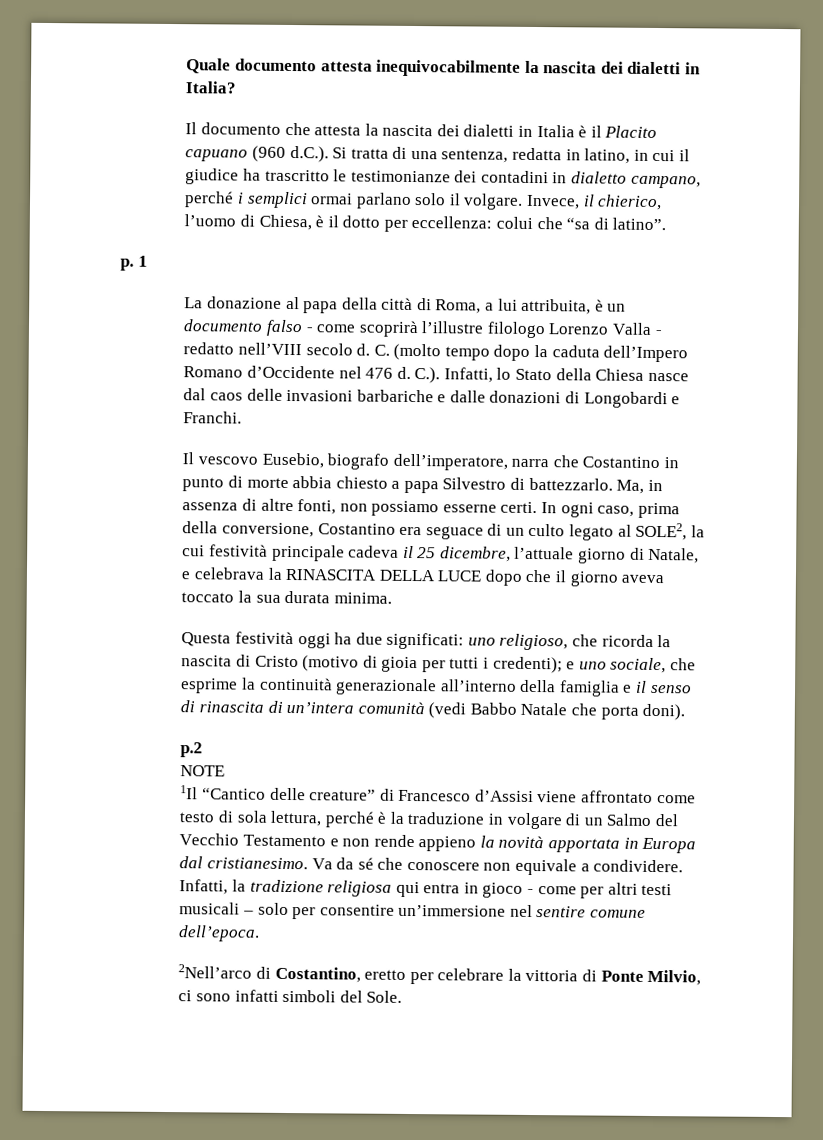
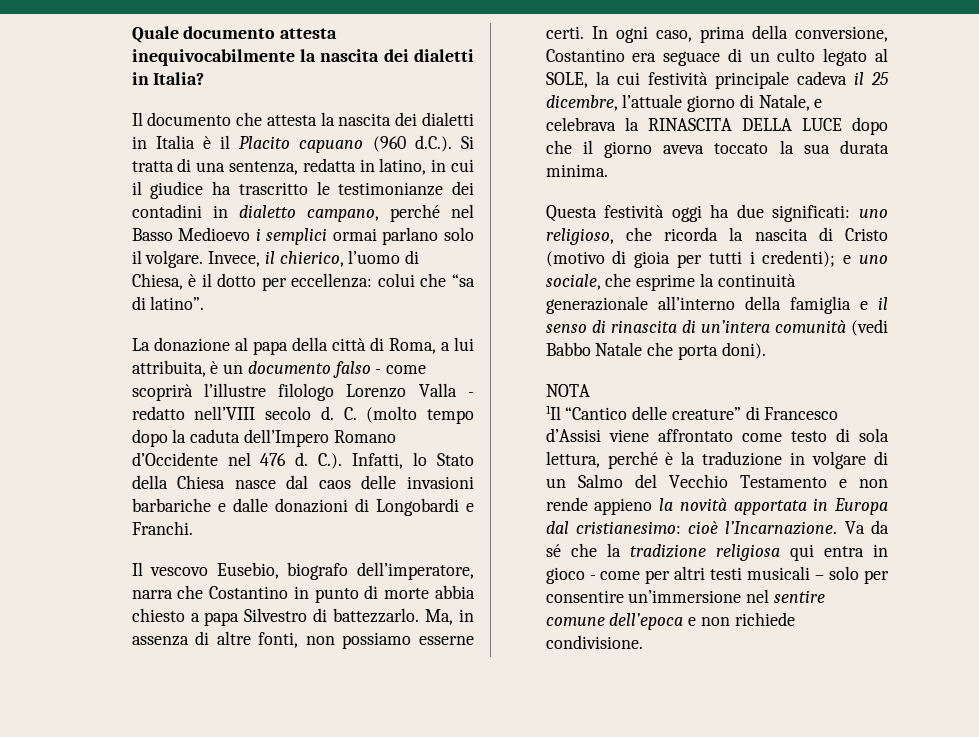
(235, 199) none -> [451,204,474,218] [131,227,251,241] nel Basso Medioevo
[120,255,148,271] // p. 1 -> (205, 303) none
[635,522,688,541] SOLE2, -> [545,72,588,88] SOLE,
[180,742,204,758] [180,765,226,777] p.2 // NOTE -> [545,384,590,397] NOTA
[206,857,308,870] cristianesimo. -> [575,521,838,535] cristianesimo: cioè l’Incarnazione.
[406,858,684,876] [179,879,229,895] conoscere non equivale a condividere. Infatti, -> (597, 550) none
[178,925,261,942] [178,964,702,986] [178,989,403,1003] dell’epoca. // 2Nell’arco di Costantino, eretto per celebrare la vittoria di Ponte Milvio, ci sono infatti simboli del Sole. -> [609,612,795,630] [545,635,643,649] dell’epoca e non richiede condivisione.

